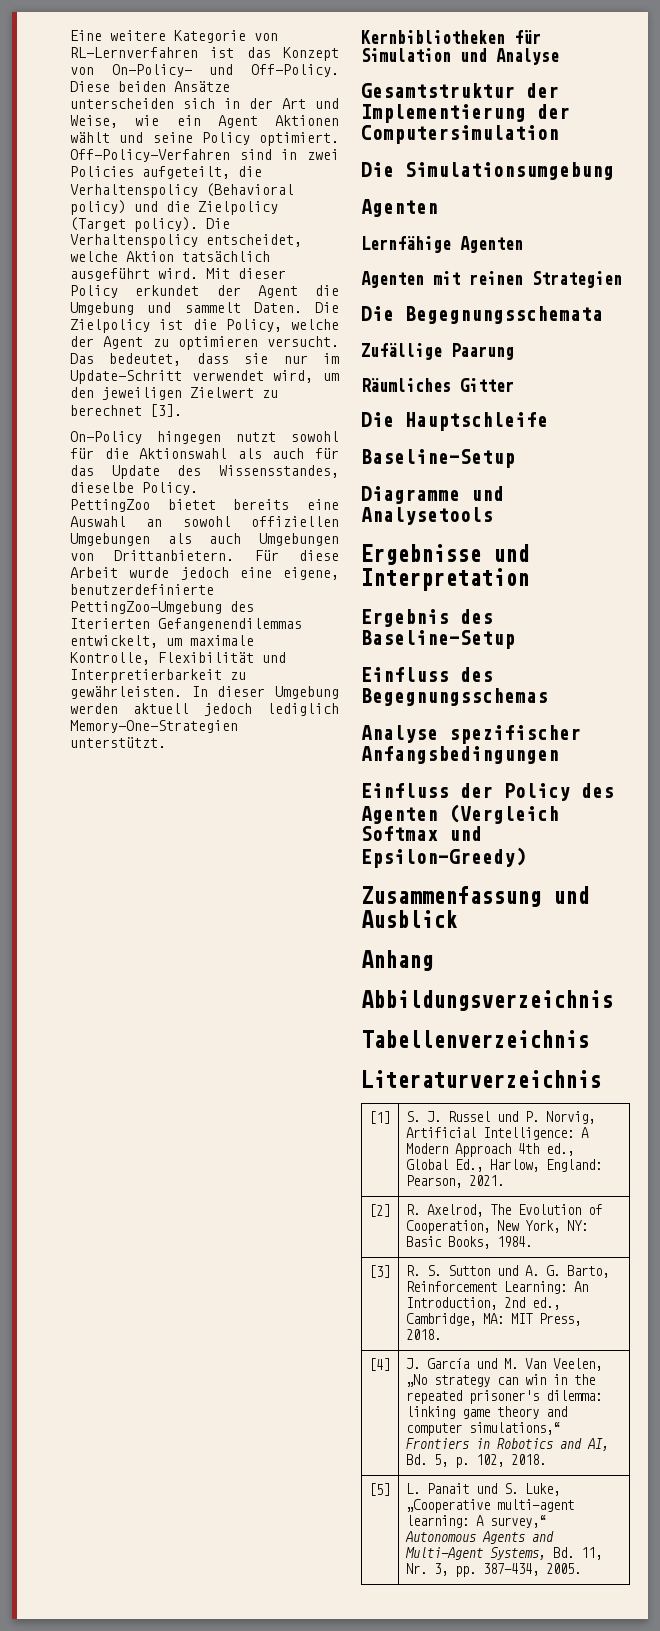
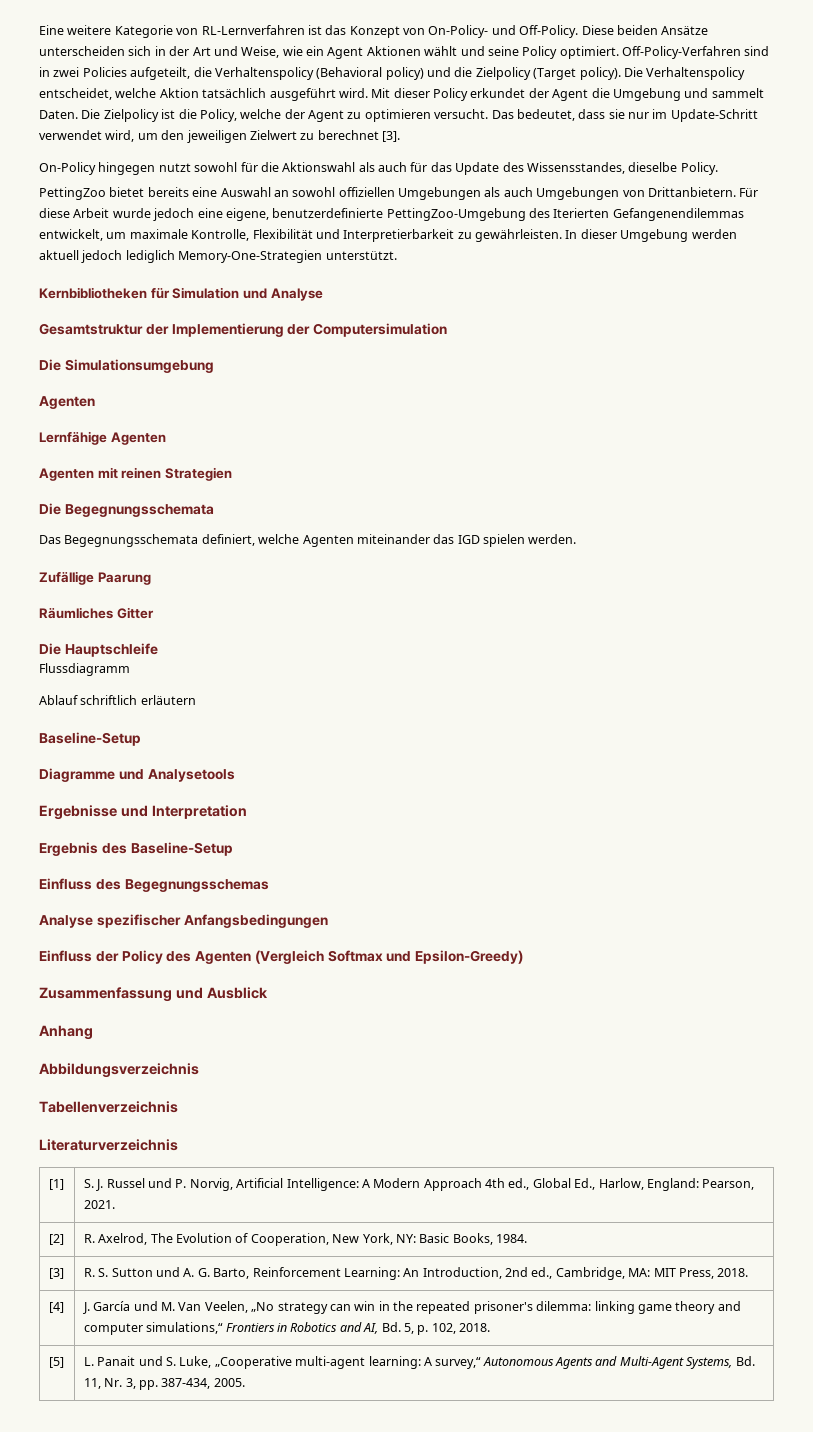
(603, 315) none -> [39,534,577,547] // Das Begegnungsschemata definiert, welche Agenten miteinander das IGD spielen werden.
(548, 421) none -> [39,663,130,676] [39,695,196,705] // Flussdiagramm // Ablauf schriftlich erläutern

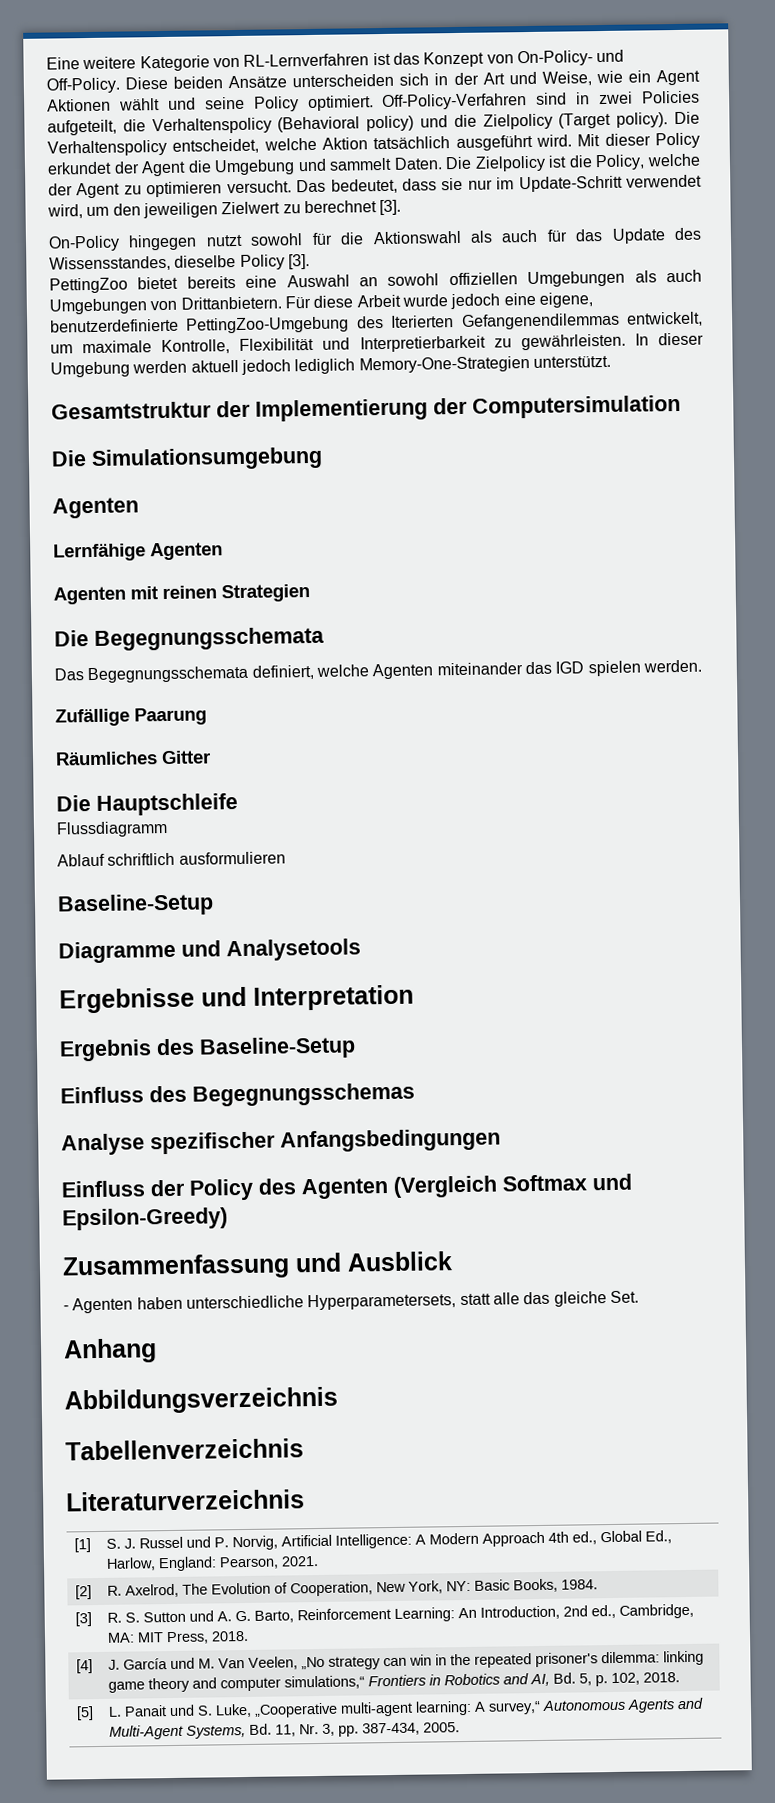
[680,162,718,175] Policy. -> [239,254,310,270] Policy [3].
[39,287,323,301] // Kernbibliotheken für Simulation und Analyse -> (611, 361) none
[140,695,196,705] erläutern -> [178,851,286,865] ausformulieren
(268, 993) none -> [63,1290,639,1314] // - Agenten haben unterschiedliche Hyperparametersets, statt alle das gleiche Set.

